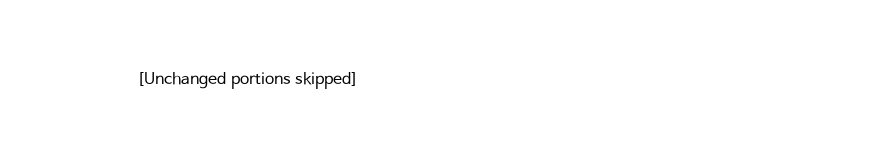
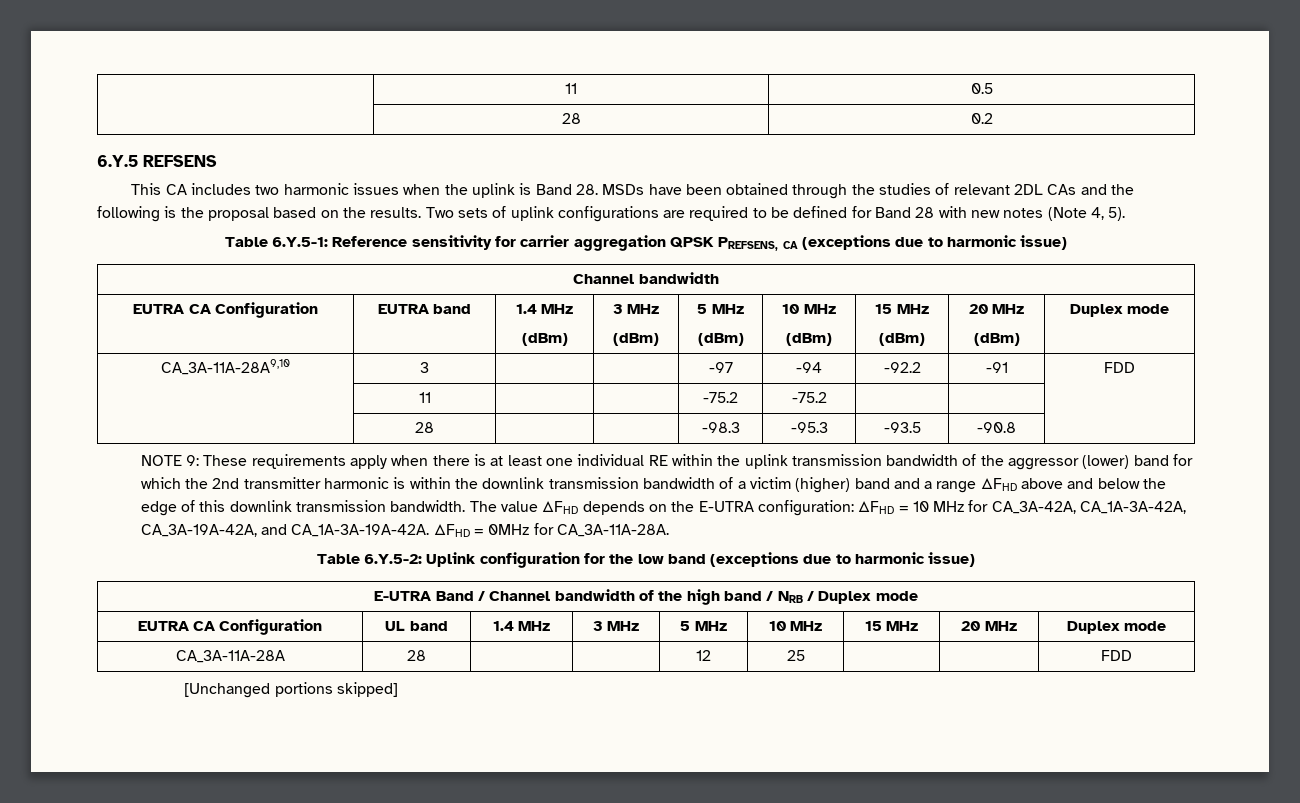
(137, 80) none -> [565,83,577,94] [970,83,993,94] [561,113,581,124] [970,113,993,124] [97,155,217,167] [131,183,1135,199] [97,206,1126,222] [224,235,1068,251] [573,272,719,284] [133,302,318,318] [377,304,472,314] [515,304,574,314] [521,333,568,346] [612,304,660,314] [613,333,659,346] [697,304,744,314] [697,333,744,346] [782,304,836,314] [786,333,832,346] [875,304,929,314] [879,333,925,346] [968,304,1025,314] [973,333,1020,346] [1069,304,1170,317] [161,359,290,375] [420,362,429,373] [708,362,733,373] [796,362,822,373] [883,362,921,373] [985,362,1008,373] [1104,362,1135,373] [418,392,431,403] [703,392,738,403] [791,392,827,403] [415,422,434,433] [701,422,740,433] [790,422,828,433] [883,422,921,433] [977,422,1016,433] [140,454,1194,470] [140,477,1167,493] [140,500,1187,516] [140,523,669,537] [316,552,976,568] [374,589,918,605] [137,619,323,635] [385,621,448,631] [492,621,551,631] [592,621,640,631] [680,621,727,631] [768,621,823,631] [864,621,919,631] [961,621,1017,631] [1066,621,1167,634] [175,650,285,663] [407,650,426,661] [696,650,711,661] [786,650,805,661] [1101,650,1132,661] | 11 | 0.5 // | 28 | 0.2 // 6.Y.5 REFSENS // This CA includes two harmonic issues when the uplink is Band 28. MSDs have been obtained through the studies of relevant 2DL CAs and the following is the proposal based on the results. Two sets of uplink configurations are required to be defined for Band 28 with new notes (Note 4, 5). // Table 6.Y.5-1: Reference sensitivity for carrier aggregation QPSK PREFSENS, CA (exceptions due to harmonic issue) // Channel bandwidth // EUTRA CA Configuration | EUTRA band | 1.4 MHz // (dBm) | 3 MHz // (dBm) | 5 MHz // (dBm) | 10 MHz // (dBm) | 15 MHz // (dBm) | 20 MHz // (dBm) | Duplex mode // CA_3A-11A-28A9,10 | 3 | | | -97 | -94 | -92.2 | -91 | FDD // | 11 | | | -75.2 | -75.2 | | | // | 28 | | | -98.3 | -95.3 | -93.5 | -90.8 | // NOTE 9: These requirements apply when there is at least one individual RE within the uplink transmission bandwidth of the aggressor (lower) band for which the 2nd transmitter harmonic is within the downlink transmission bandwidth of a victim (higher) band and a range ΔFHD above and below the edge of this downlink transmission bandwidth. The value ΔFHD depends on the E-UTRA configuration: ΔFHD = 10 MHz for CA_3A-42A, CA_1A-3A-42A, CA_3A-19A-42A, and CA_1A-3A-19A-42A. ΔFHD = 0MHz for CA_3A-11A-28A. // Table 6.Y.5-2: Uplink configuration for the low band (exceptions due to harmonic issue) // E-UTRA Band / Channel bandwidth of the high band / NRB / Duplex mode // EUTRA CA Configuration | UL band | 1.4 MHz | 3 MHz | 5 MHz | 10 MHz | 15 MHz | 20 MHz | Duplex mode // CA_3A-11A-28A | 28 | | | 12 | 25 | | | FDD //

